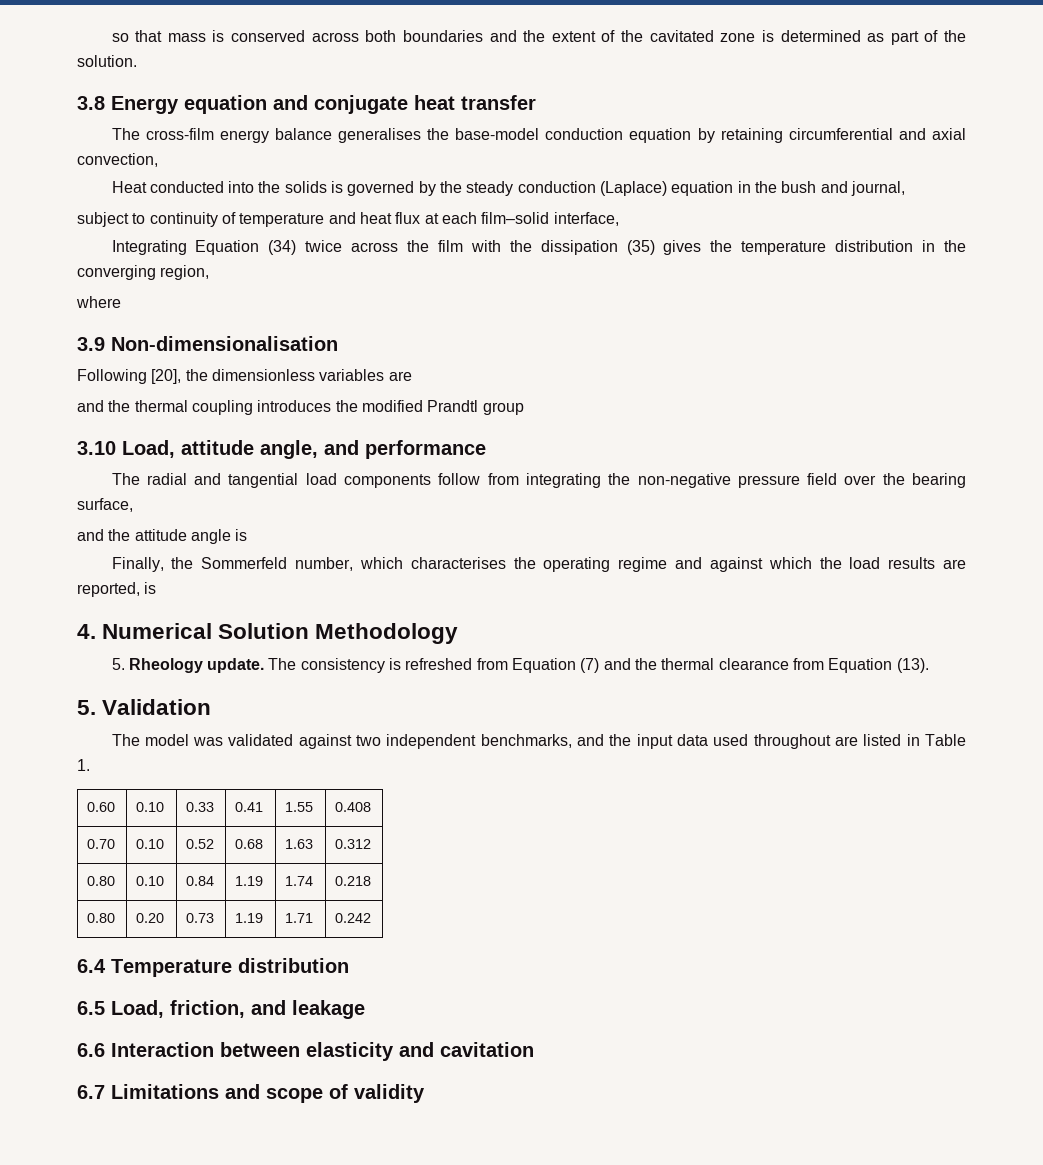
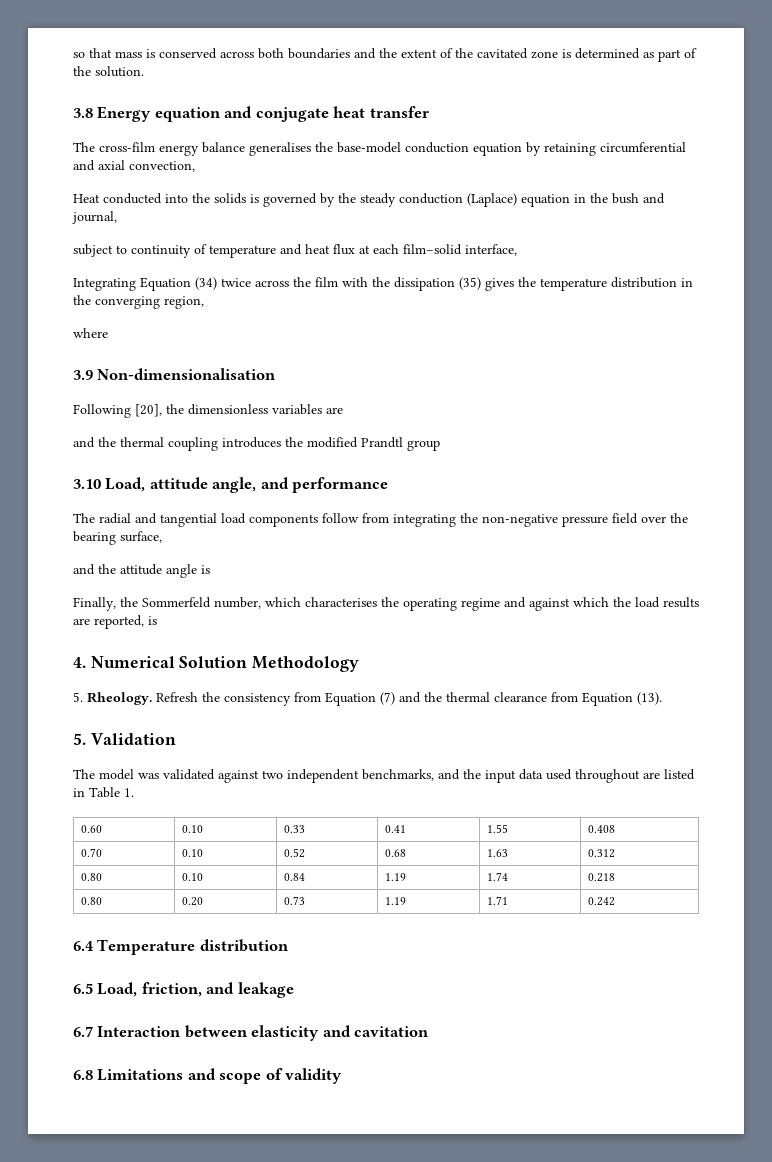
[128,658,473,673] Rheology update. The consistency is refreshed -> [87,692,291,706] Rheology. Refresh the consistency
[77,1043,105,1057] 6.6 -> [73,1026,93,1037] 6.7
[77,1085,105,1099] 6.7 -> [73,1070,93,1080] 6.8

